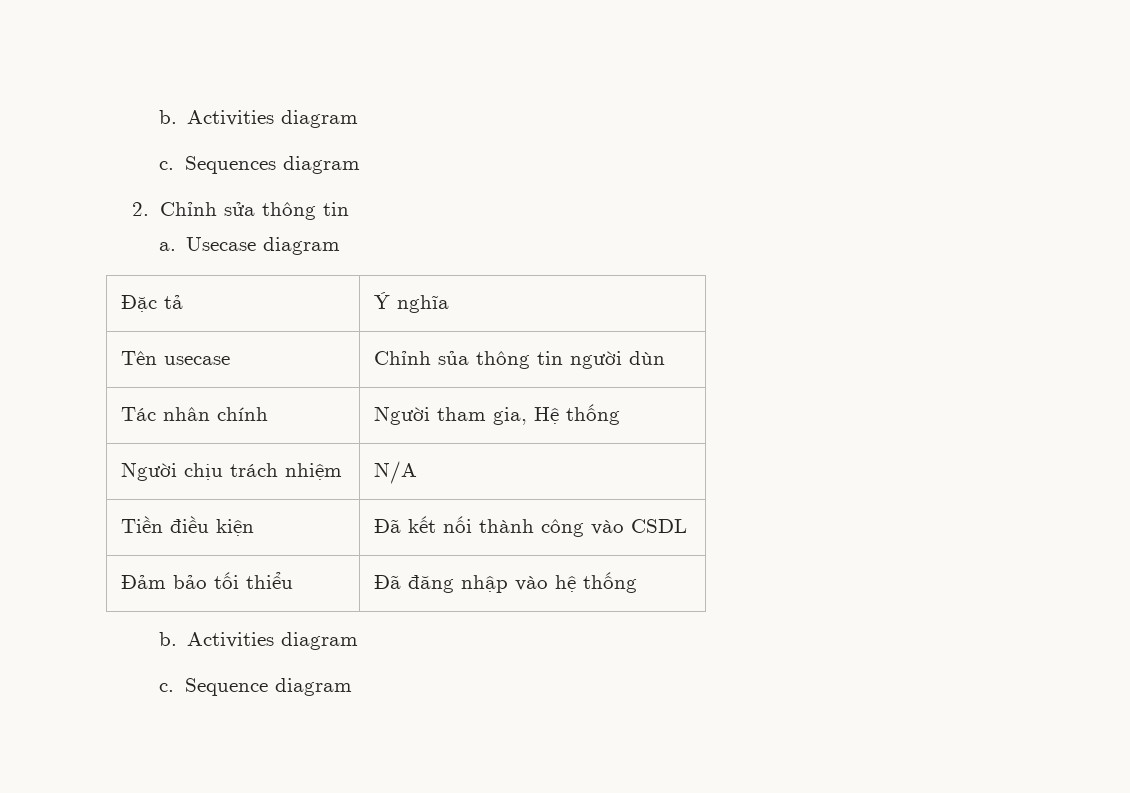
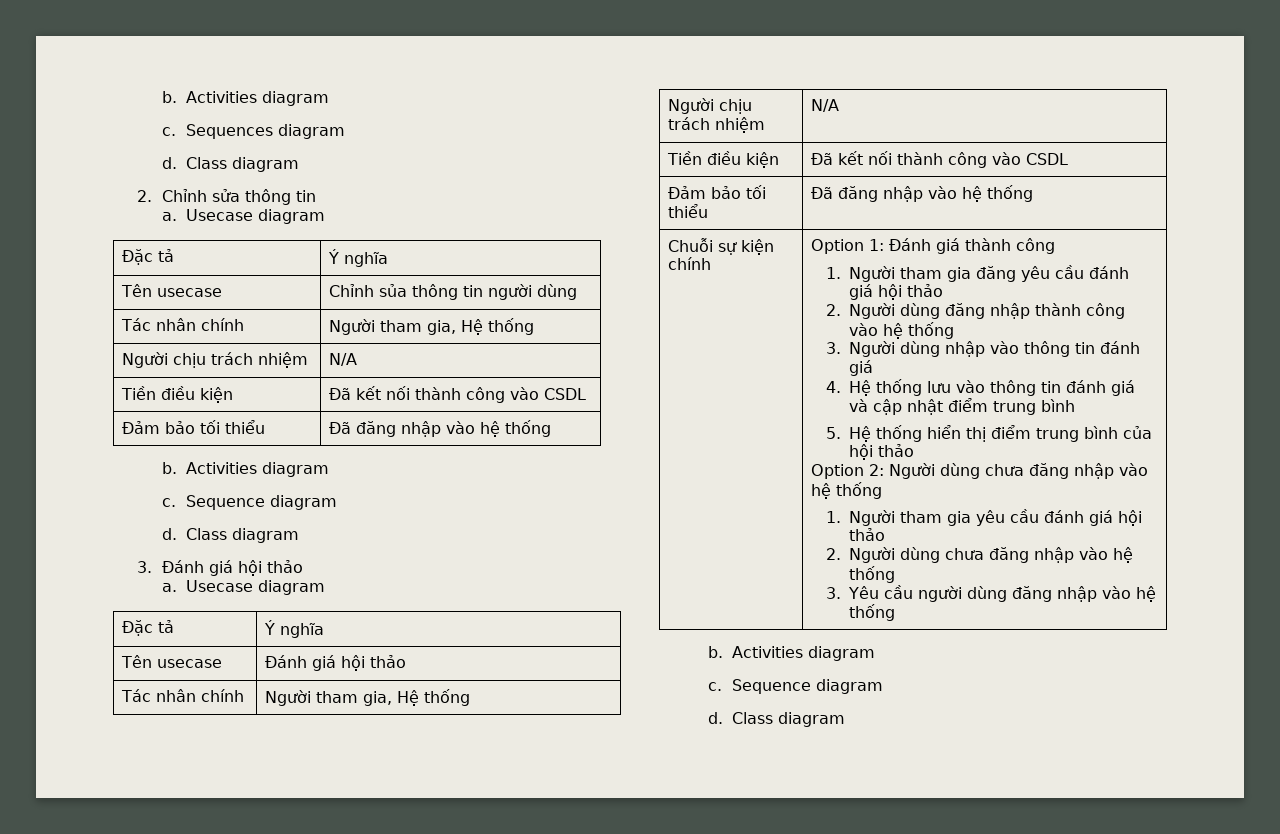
(361, 165) none -> [161,157,299,172] // d. Class diagram
[629,351,666,365] dùn -> [537,284,578,300] dùng
(353, 687) none -> [161,528,299,543] [137,560,303,576] [161,580,325,595] [122,620,175,636] [264,620,325,638] [121,655,223,668] [265,655,407,671] [121,689,245,702] [265,689,471,706] [668,98,753,114] [668,117,766,133] [811,99,840,112] [667,151,780,168] [811,151,1069,168] [668,185,767,199] [668,204,709,218] [811,185,1034,202] [668,238,775,255] [668,257,712,270] [811,238,1056,254] [825,265,1129,282] [848,284,943,300] [825,303,1125,319] [848,322,954,339] [825,341,1140,357] [848,360,873,376] [825,379,1135,396] [848,398,1075,415] [825,425,1152,442] [848,444,914,460] [811,463,1149,479] [811,482,883,499] [825,509,1142,526] [848,528,885,541] [825,547,1133,563] [848,566,895,583] [825,585,1156,602] [848,604,895,621] [707,646,875,661] [707,679,883,694] [707,712,845,727] // d. Class diagram // 3. Đánh giá hội thảo // a. Usecase diagram // Đặc tả | Ý nghĩa // Tên usecase | Đánh giá hội thảo // Tác nhân chính | Người tham gia, Hệ thống // Người chịu trách nhiệm | N/A // Tiền điều kiện | Đã kết nối thành công vào CSDL // Đảm bảo tối thiểu | Đã đăng nhập vào hệ thống // Chuỗi sự kiện chính | Option 1: Đánh giá thành công // 1. Người tham gia đăng yêu cầu đánh giá hội thảo // 2. Người dùng đăng nhập thành công vào hệ thống // 3. Người dùng nhập vào thông tin đánh giá // 4. Hệ thống lưu vào thông tin đánh giá và cập nhật điểm trung bình // 5. Hệ thống hiển thị điểm trung bình của hội thảo // Option 2: Người dùng chưa đăng nhập vào hệ thống // 1. Người tham gia yêu cầu đánh giá hội thảo // 2. Người dùng chưa đăng nhập vào hệ thống // 3. Yêu cầu người dùng đăng nhập vào hệ thống // b. Activities diagram // c. Sequence diagram // d. Class diagram

